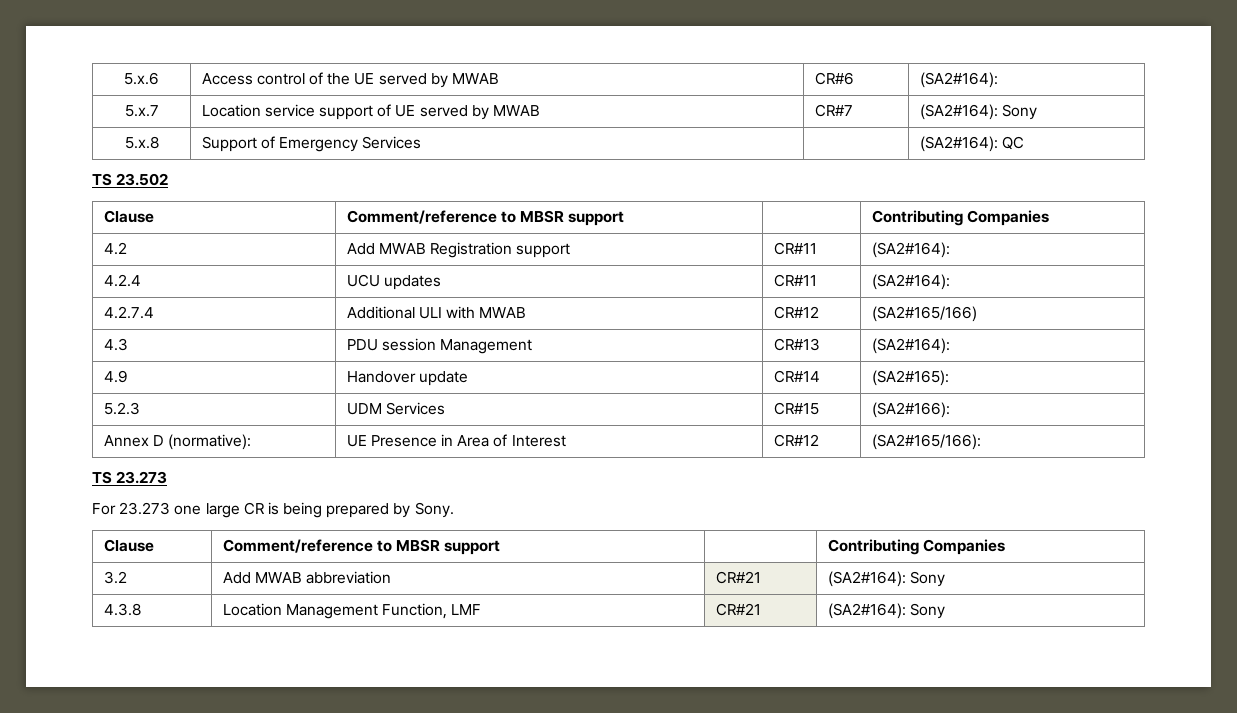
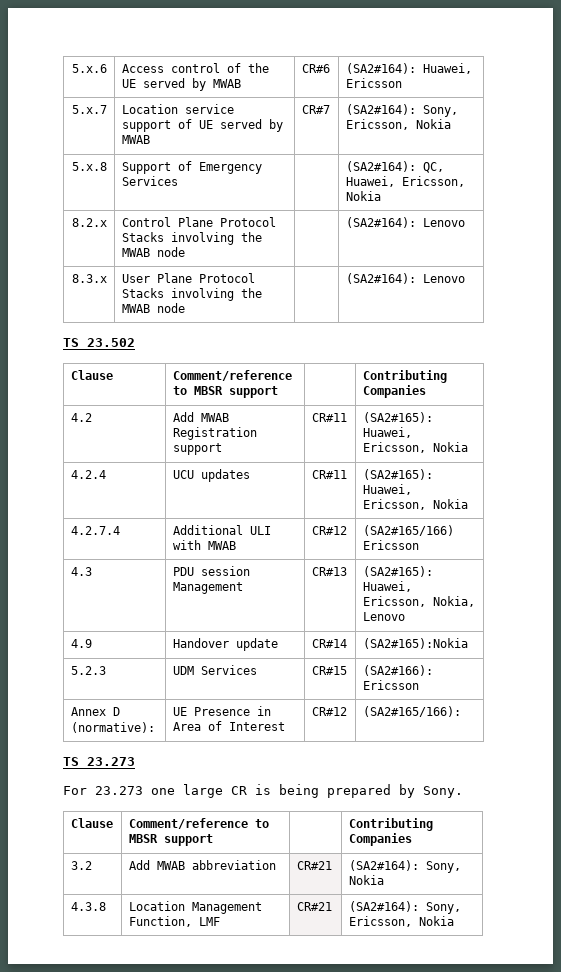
(998, 80) none -> [422,63,472,74] [345,78,402,88] Huawei, Ericsson
[1001,104,1037,120] Sony -> [422,105,458,117] [345,119,451,130] Sony, Ericsson, Nokia
[1001,136,1024,150] QC -> [422,162,444,173] [345,176,465,187] [345,191,381,201] [71,218,107,227] [121,217,276,227] [121,232,262,245] [121,247,185,257] [345,217,465,228] [71,274,107,283] [121,273,255,283] [121,288,262,301] [121,303,185,313] [345,273,465,284] QC, Huawei, Ericsson, Nokia // 8.2.x | Control Plane Protocol Stacks involving the MWAB node | | (SA2#164): Lenovo // 8.3.x | User Plane Protocol Stacks involving the MWAB node | | (SA2#164): Lenovo
[871,242,950,258] (SA2#164): -> [362,412,433,423] [362,427,412,438] [362,442,468,453] (SA2#165): Huawei, Ericsson, Nokia
[871,274,950,290] (SA2#164): -> [362,469,433,480] [362,484,412,495] [362,499,468,510] (SA2#165): Huawei, Ericsson, Nokia
(977, 314) none -> [362,540,419,550] Ericsson
[871,338,950,354] (SA2#164): -> [362,566,433,577] [362,581,412,592] [362,596,475,607] [362,612,405,621] (SA2#165): Huawei, Ericsson, Nokia, Lenovo
[871,370,949,386] (SA2#165): -> [362,638,468,649] (SA2#165):Nokia
(950, 410) none -> [362,680,419,690] Ericsson
[909,571,945,587] Sony -> [425,861,461,873] [348,875,384,885] Sony, Nokia
[909,603,945,619] Sony -> [425,902,461,914] [348,916,454,927] Sony, Ericsson, Nokia

